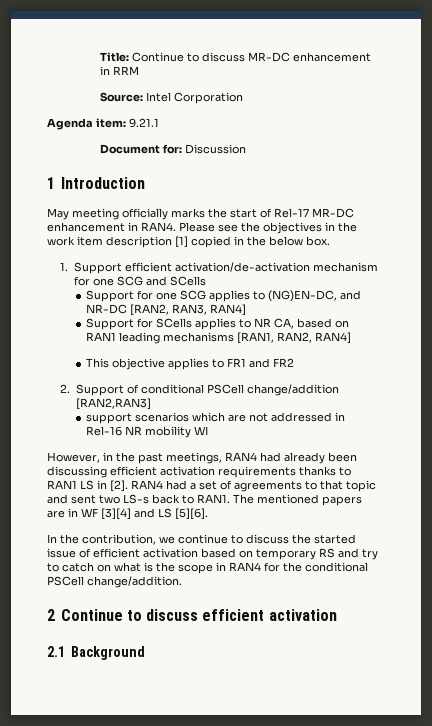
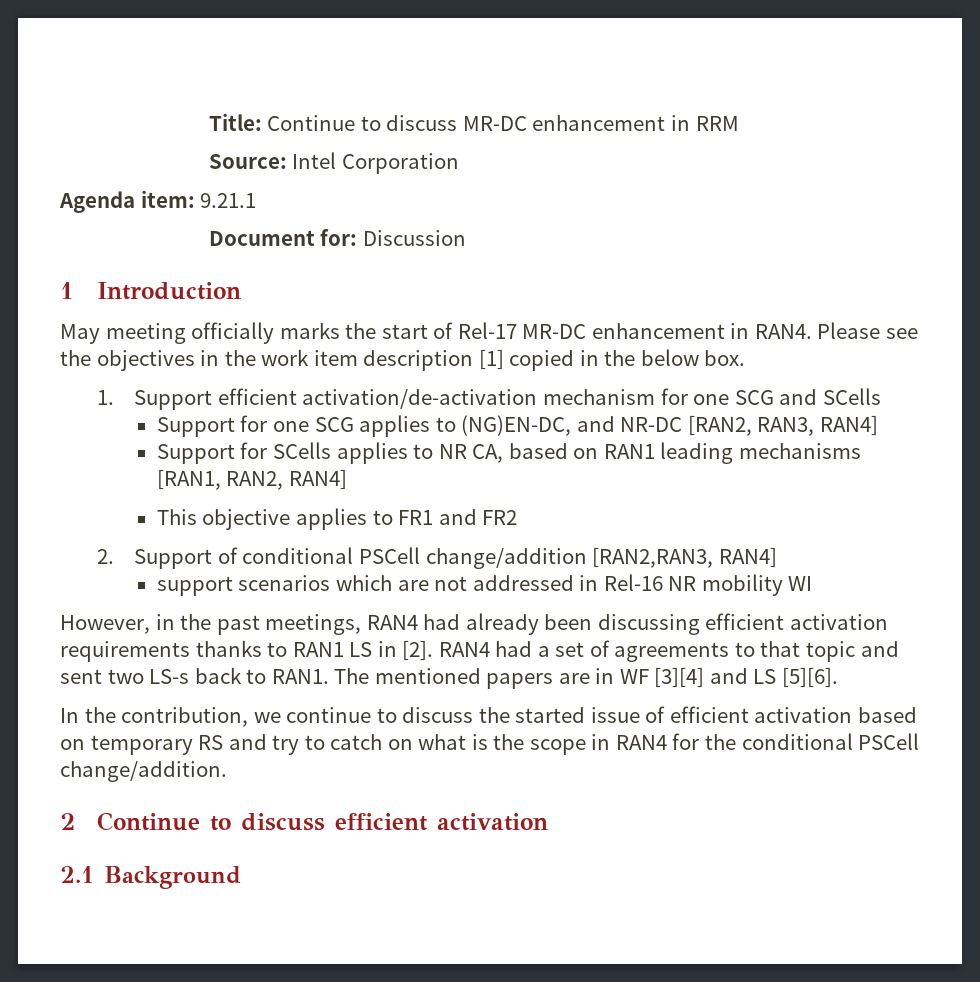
[75,398,151,410] [RAN2,RAN3] -> [592,547,777,568] [RAN2,RAN3, RAN4]

